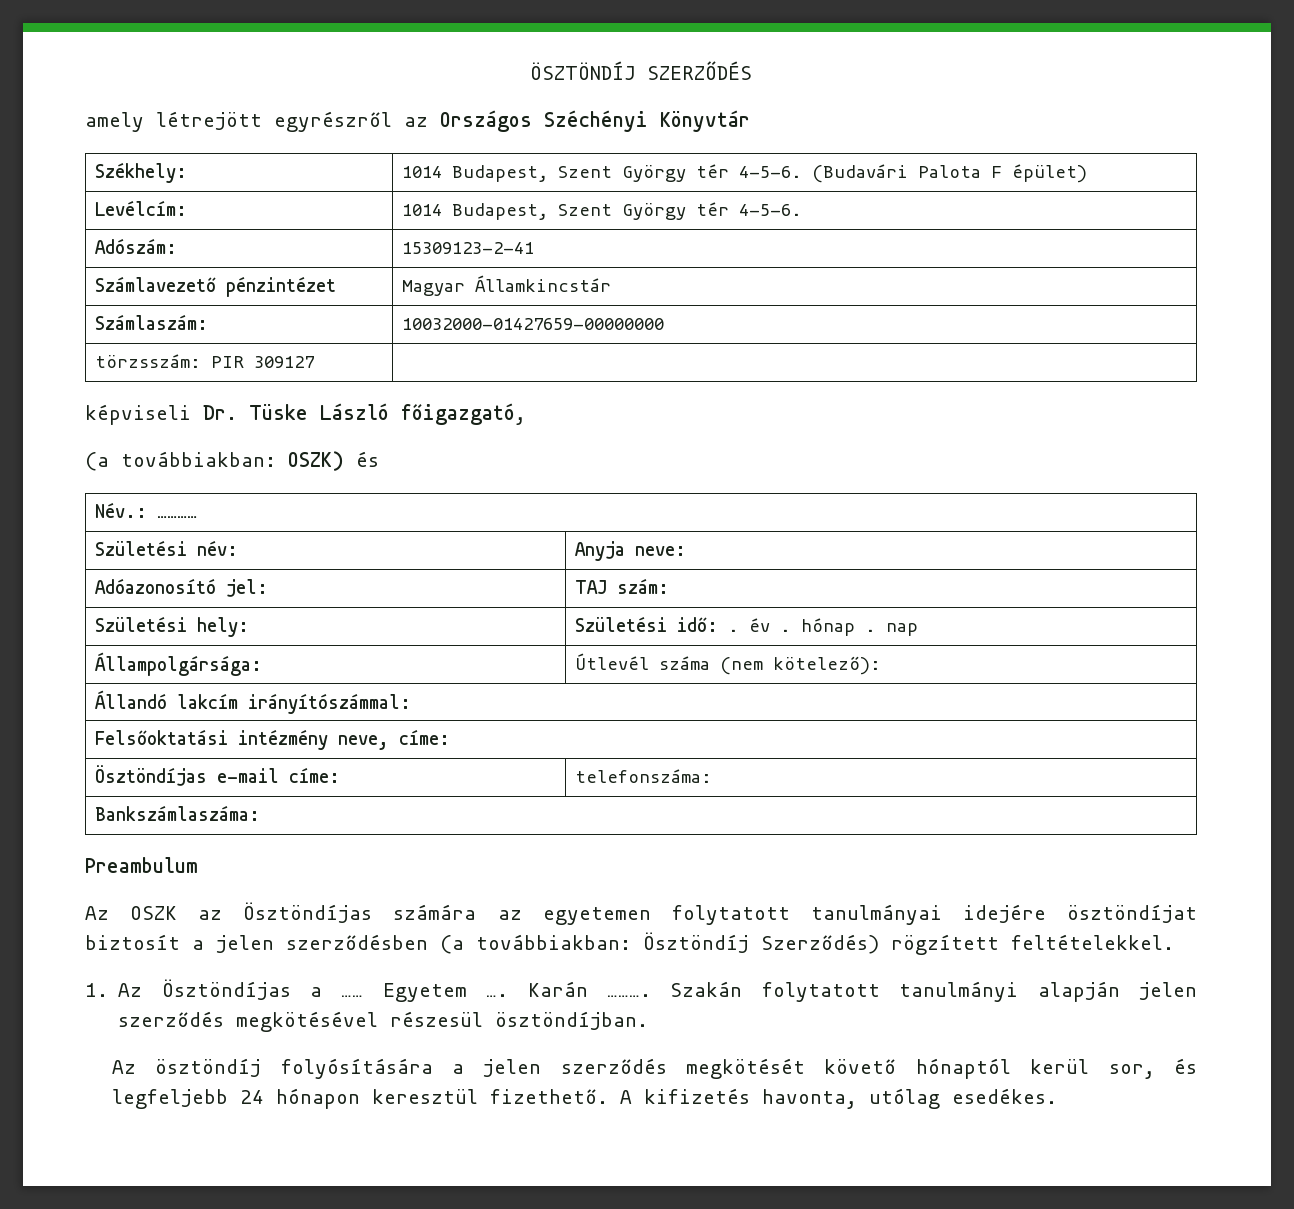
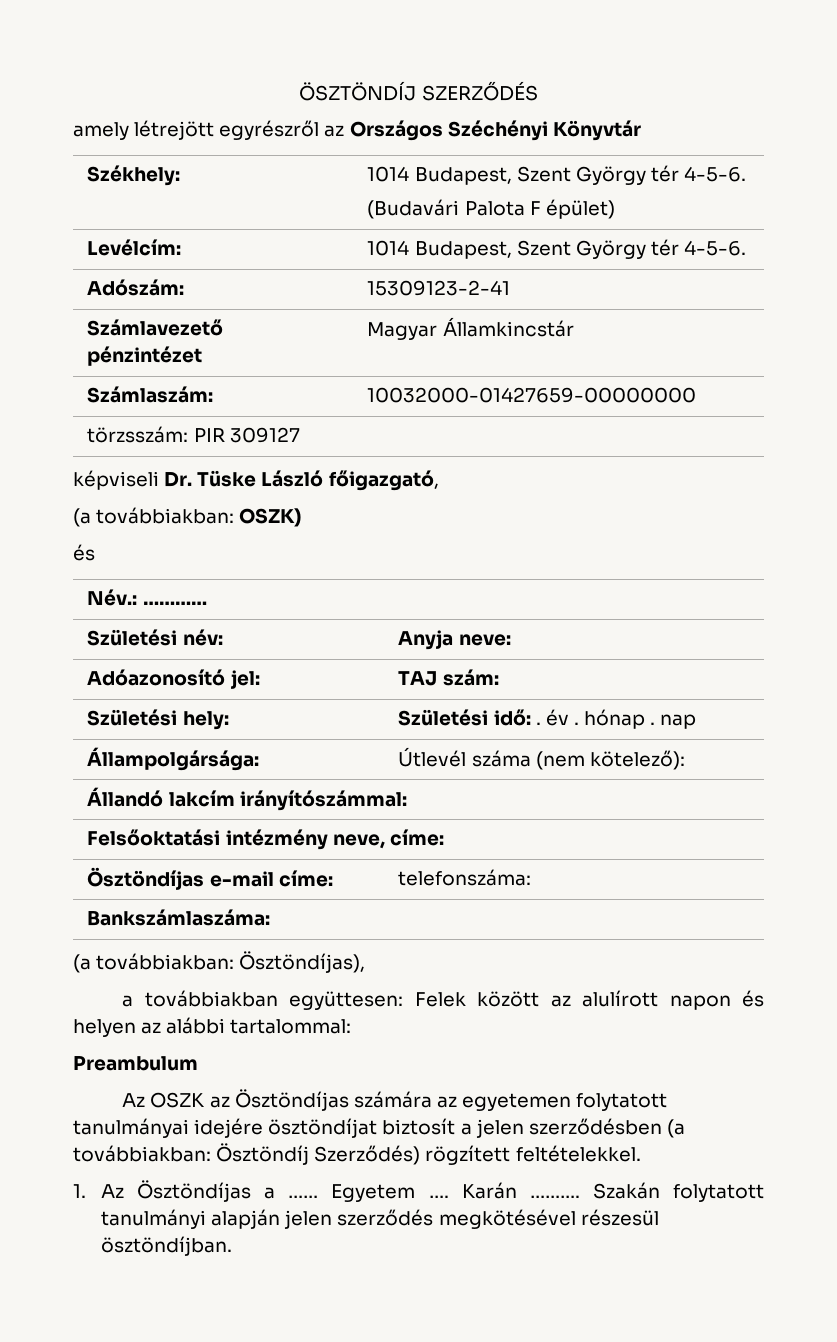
(802, 172) none -> (747, 174) //
(344, 461) none -> (302, 517) //
(260, 813) none -> [73,951,366,973] [122,990,764,1010] [73,1017,352,1037] // (a továbbiakban: Ösztöndíjas), // a továbbiakban együttesen: Felek között az alulírott napon és helyen az alábbi tartalommal:
[111,1058,1197,1079] [111,1088,1057,1109] // Az ösztöndíj folyósítására a jelen szerződés megkötését követő hónaptól kerül sor, és legfeljebb 24 hónapon keresztül fizethető. A kifizetés havonta, utólag esedékes. -> (233, 1246) none

